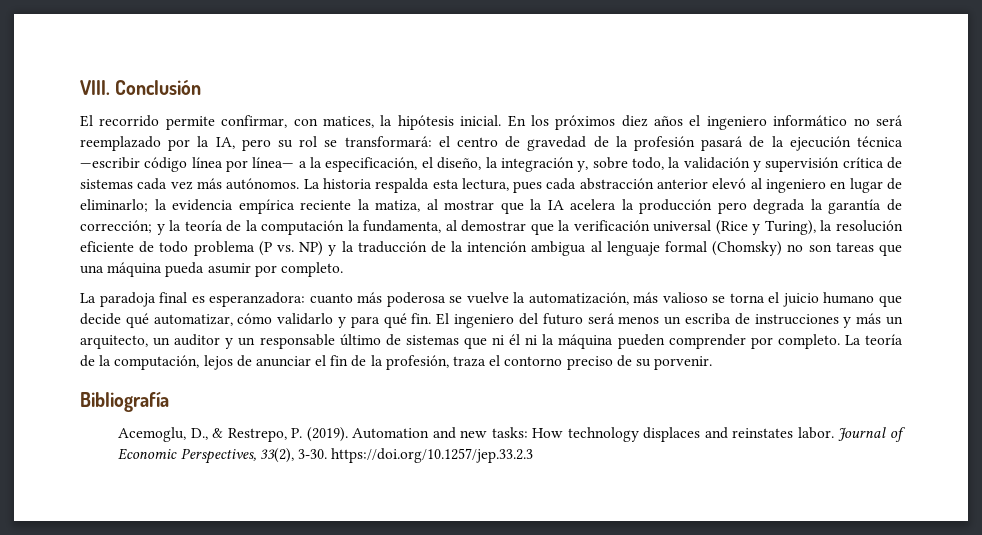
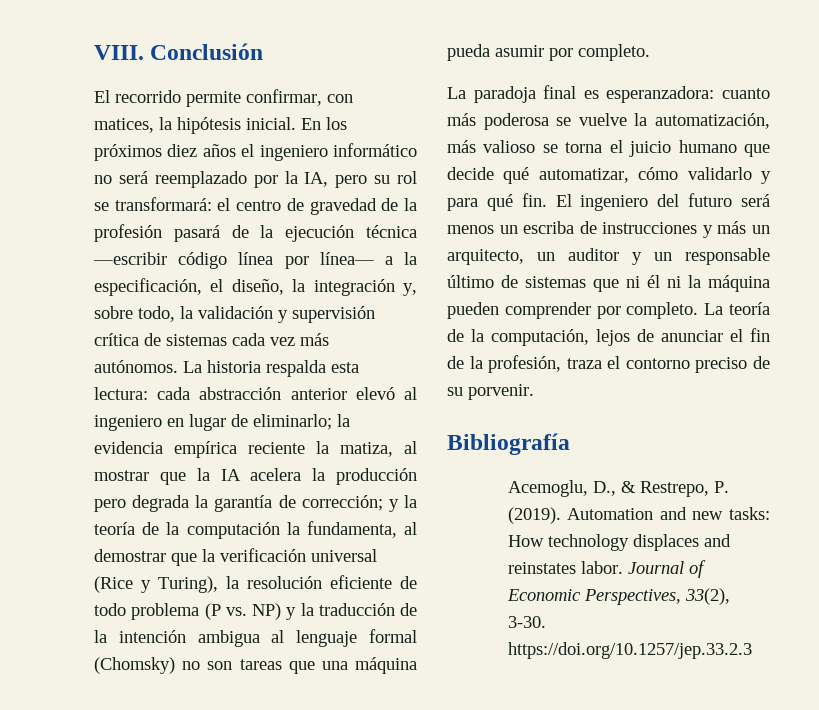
[461,178,543,193] lectura, pues -> [94,387,148,400] lectura:

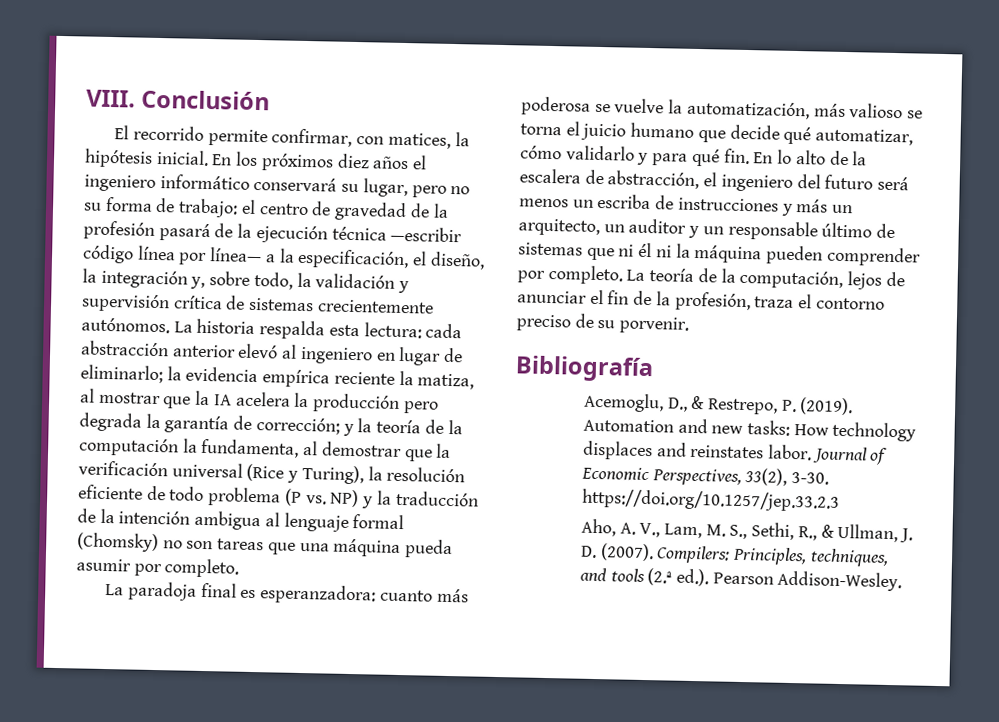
[94,171,417,188] [94,197,212,211] no será reemplazado por la IA, pero su rol se transformará: -> [253,176,471,198] [83,196,239,218] conservará su lugar, pero no su forma de trabajo:
[232,333,329,346] cada vez más -> [316,299,434,314] crecientemente
[555,194,572,207] El -> [753,149,868,166] [519,168,718,190] En lo alto de la escalera de abstracción, el
(752, 650) none -> [580,518,914,543] [580,543,889,567] [579,567,903,592] // Aho, A. V., Lam, M. S., Sethi, R., & Ullman, J. D. (2007). Compilers: Principles, techniques, and tools (2.ª ed.). Pearson Addison-Wesley.

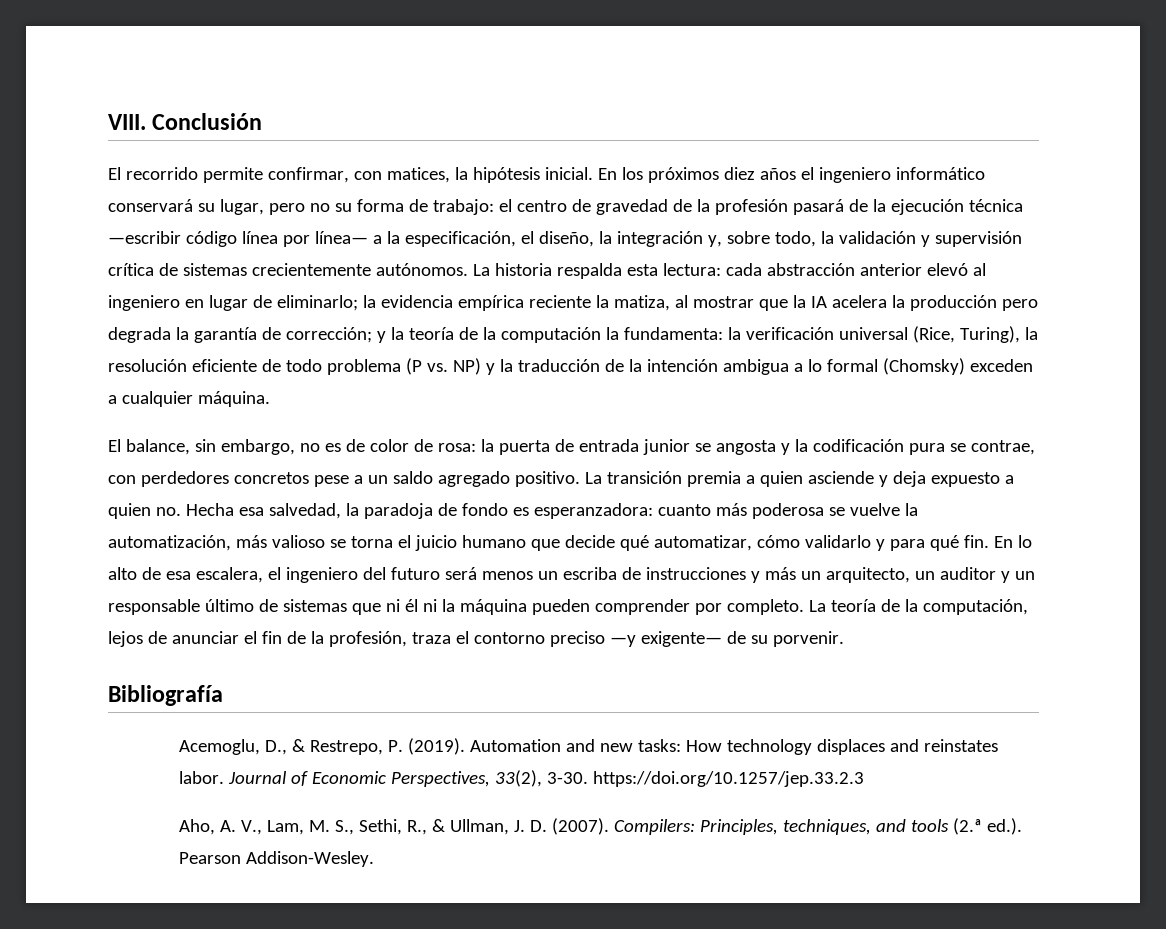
[200,438,433,462] fundamenta, al demostrar que -> [623,327,723,340] fundamenta:
[246,463,299,483] (Rice y -> [912,326,955,343] (Rice,
[264,512,405,532] [77,532,454,559] [76,558,240,578] [105,581,237,601] al lenguaje formal (Chomsky) no son tareas que una máquina pueda asumir por completo. // La paradoja final -> [793,358,1033,375] [108,391,270,407] [108,439,1035,455] [108,471,1014,487] [108,503,508,519] a lo formal (Chomsky) exceden a cualquier máquina. // El balance, sin embargo, no es de color de rosa: la puerta de entrada junior se angosta y la codificación pura se contrae, con perdedores concretos pese a un saldo agregado positivo. La transición premia a quien asciende y deja expuesto a quien no. Hecha esa salvedad, la paradoja de fondo
[852,151,868,166] [519,168,700,190] la escalera de abstracción, -> [165,567,263,583] esa escalera,
(571, 323) none -> [609,631,722,647] —y exigente—

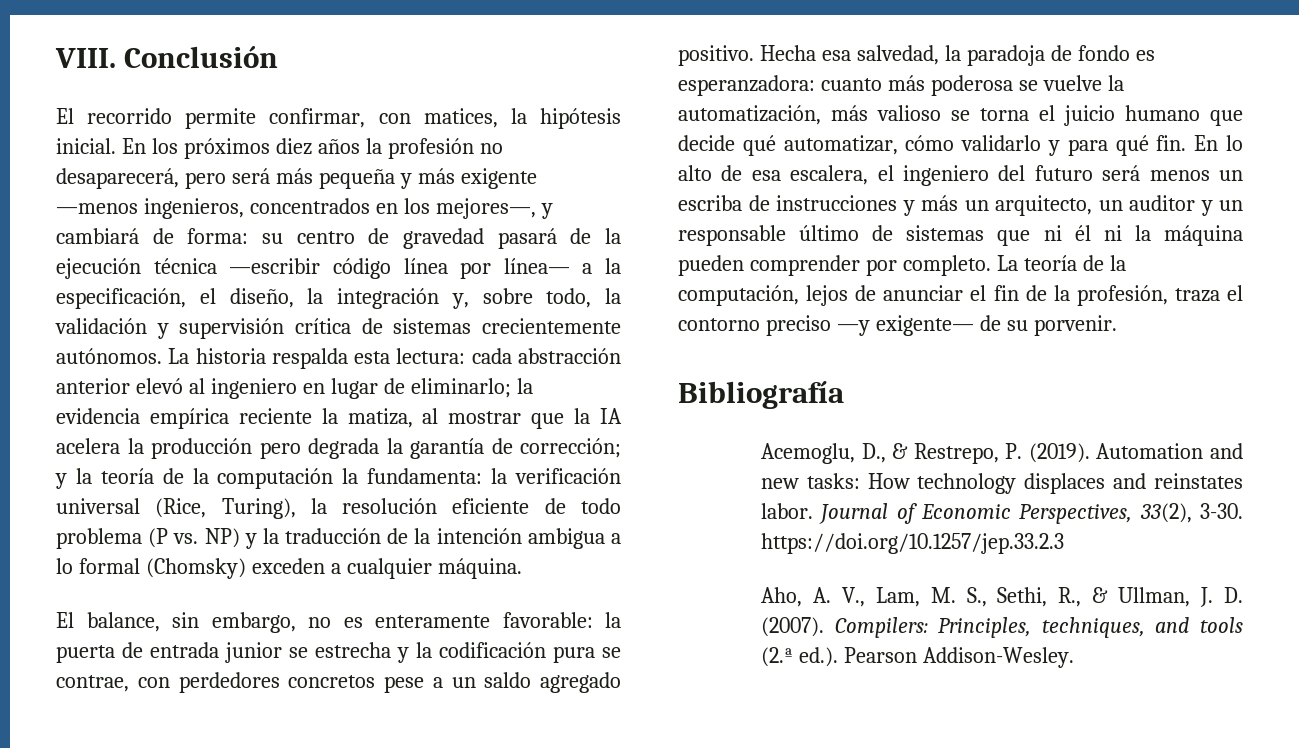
[800,167,985,183] [108,199,788,215] el ingeniero informático conservará su lugar, pero no su forma de trabajo: el centro de gravedad de la profesión -> [365,138,503,159] [56,168,537,189] [56,198,553,219] [56,228,484,249] la profesión no desaparecerá, pero será más pequeña y más exigente —menos ingenieros, concentrados en los mejores—, y cambiará de forma: su centro de gravedad
[345,439,476,452] de color de rosa: -> [375,612,593,628] enteramente favorable:
[715,440,776,455] angosta -> [315,642,391,658] estrecha
[584,471,1014,487] [108,503,181,519] La transición premia a quien asciende y deja expuesto a quien no. -> (754, 55) none

